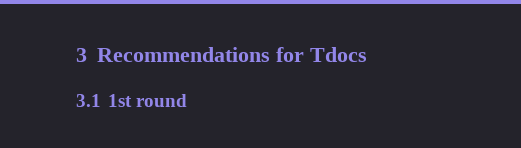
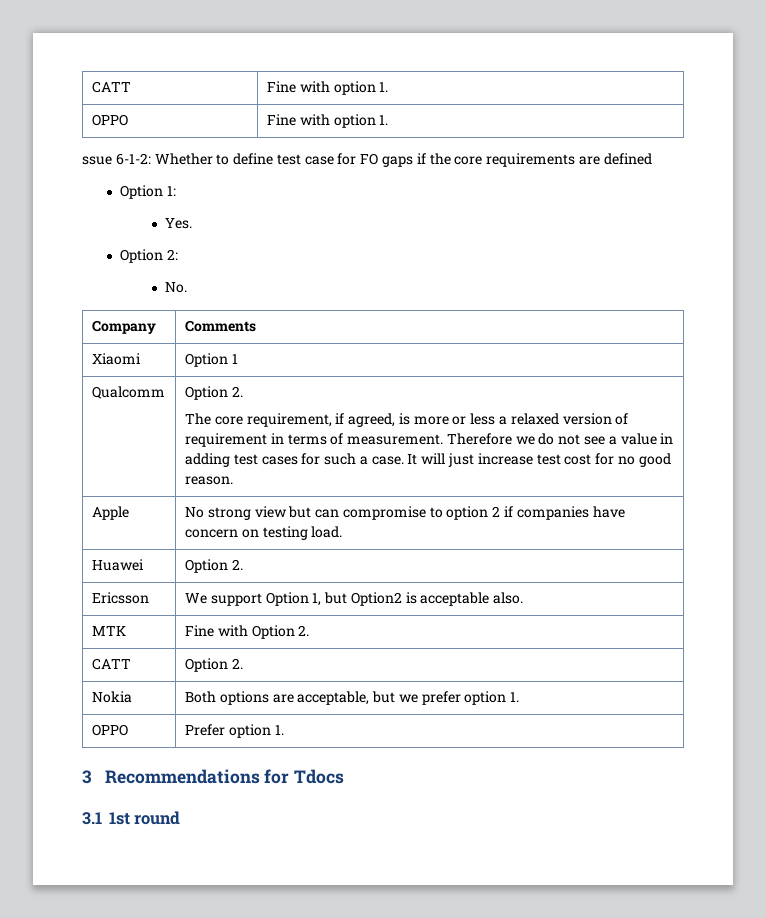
(76, 55) none -> [91,81,131,93] [266,81,389,95] [91,114,128,126] [266,114,389,128] [82,153,652,167] [119,185,176,199] [164,218,192,229] [119,249,178,263] [164,282,187,293] [91,320,156,334] [184,320,256,332] [91,353,141,365] [184,353,238,367] [91,386,165,399] [184,386,243,400] [184,413,629,427] [184,433,674,447] [184,453,671,467] [184,476,233,485] [91,506,129,520] [184,506,625,520] [184,526,343,540] [91,559,144,571] [184,559,243,573] [91,592,149,604] [184,592,524,606] [91,626,126,636] [184,625,310,639] [91,658,131,670] [184,658,243,672] [91,691,132,703] [184,691,520,705] [91,724,128,736] [184,724,284,738] CATT | Fine with option 1. // OPPO | Fine with option 1. // ssue 6-1-2: Whether to define test case for FO gaps if the core requirements are defined // Option 1: // Yes. // Option 2: // No. // Company | Comments // Xiaomi | Option 1 // Qualcomm | Option 2. // The core requirement, if agreed, is more or less a relaxed version of requirement in terms of measurement. Therefore we do not see a value in adding test cases for such a case. It will just increase test cost for no good reason. // Apple | No strong view but can compromise to option 2 if companies have concern on testing load. // Huawei | Option 2. // Ericsson | We support Option 1, but Option2 is acceptable also. // MTK | Fine with Option 2. // CATT | Option 2. // Nokia | Both options are acceptable, but we prefer option 1. // OPPO | Prefer option 1. //

